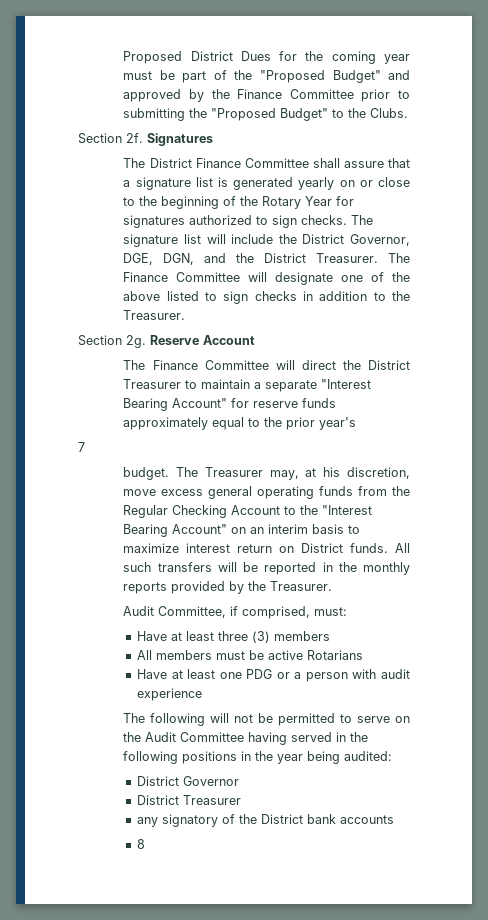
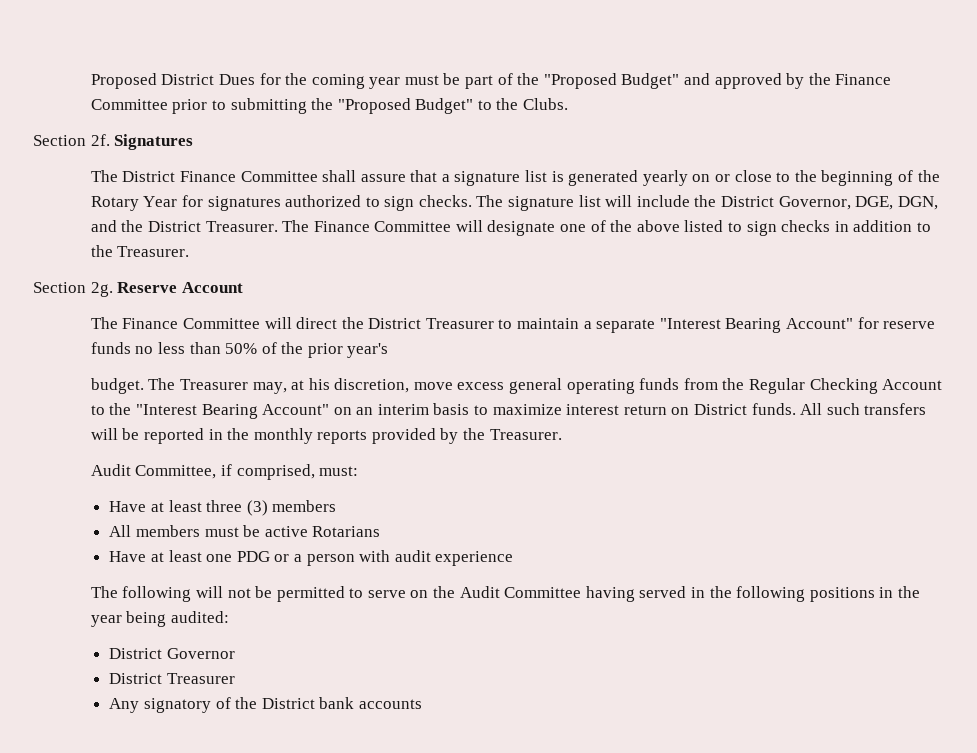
[123,417,261,430] approximately equal to -> [135,342,277,354] no less than 50% of
[78,442,85,452] // 7 -> (389, 350) none
[137,817,159,827] any -> [109,698,140,713] Any
[137,839,146,849] // 8 -> (422, 704) none

